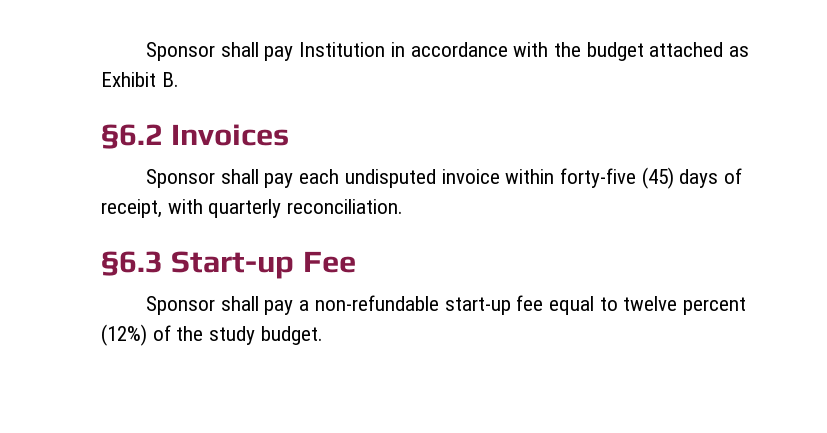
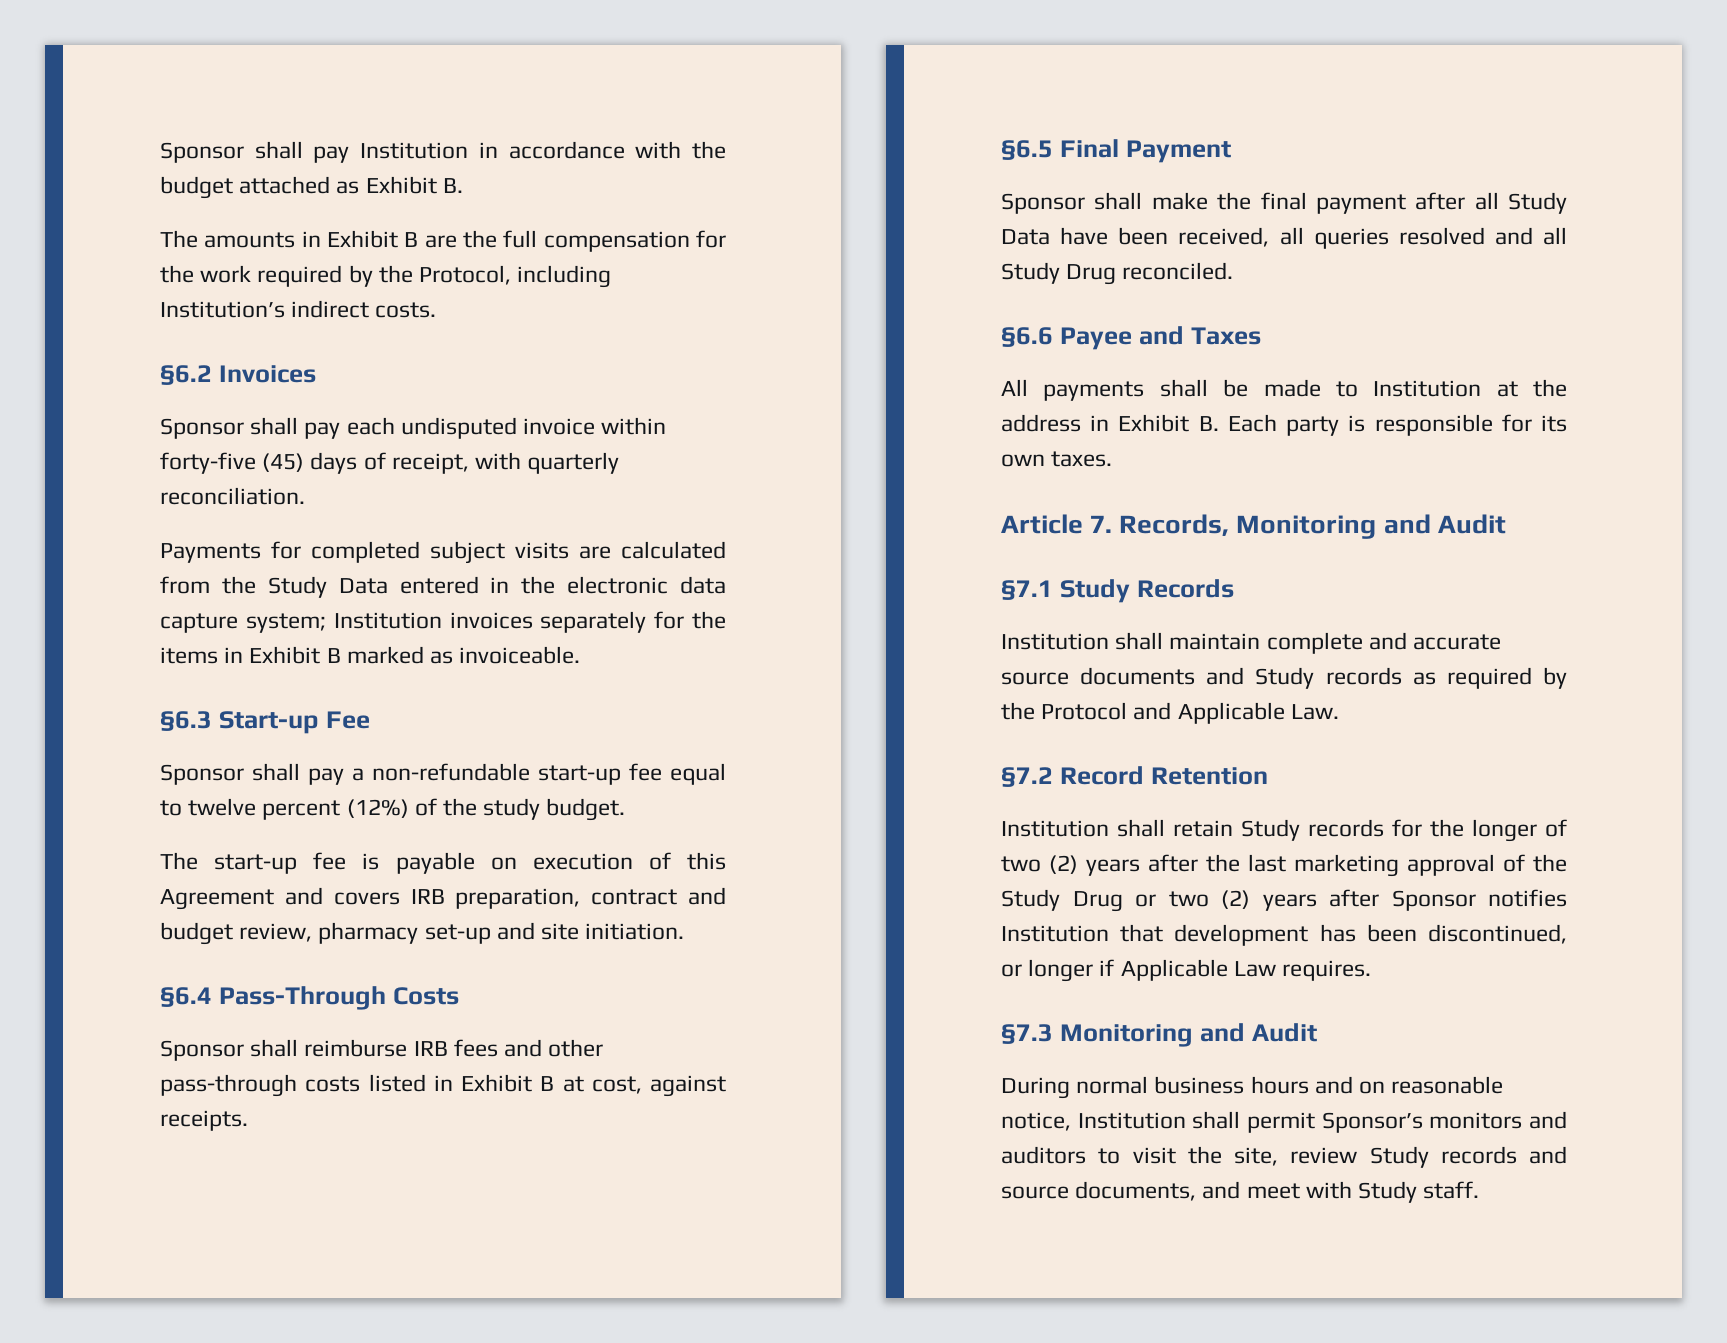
(179, 79) none -> [160,230,726,252] [160,265,612,288] [160,300,437,318] // The amounts in Exhibit B are the full compensation for the work required by the Protocol, including Institution’s indirect costs.
(404, 206) none -> [160,541,726,564] [160,576,726,598] [160,611,726,633] [160,646,581,664] // Payments for completed subject visits are calculated from the Study Data entered in the electronic data capture system; Institution invoices separately for the items in Exhibit B marked as invoiceable.
(323, 335) none -> [160,852,726,874] [160,887,726,910] [160,922,685,945] [160,986,459,1010] [160,1039,604,1061] [160,1074,726,1097] [160,1110,248,1131] [1001,139,1231,163] [1001,192,1567,214] [1001,227,1567,249] [1001,262,1234,285] [1001,326,1261,350] [1001,379,1567,401] [1001,414,1567,436] [1001,451,1113,467] [1001,514,1506,539] [1001,579,1234,603] [1001,632,1502,654] [1001,667,1567,689] [1001,702,1339,724] [1001,766,1268,787] [1001,819,1567,842] [1001,854,1567,877] [1001,889,1567,912] [1001,924,1567,946] [1001,959,1372,982] [1001,1023,1317,1047] [1001,1076,1504,1099] [1001,1111,1567,1133] [1001,1146,1567,1168] [1001,1181,1480,1203] // The start-up fee is payable on execution of this Agreement and covers IRB preparation, contract and budget review, pharmacy set-up and site initiation. // §6.4 Pass-Through Costs // Sponsor shall reimburse IRB fees and other pass-through costs listed in Exhibit B at cost, against receipts. // §6.5 Final Payment // Sponsor shall make the final payment after all Study Data have been received, all queries resolved and all Study Drug reconciled. // §6.6 Payee and Taxes // All payments shall be made to Institution at the address in Exhibit B. Each party is responsible for its own taxes. // Article 7. Records, Monitoring and Audit // §7.1 Study Records // Institution shall maintain complete and accurate source documents and Study records as required by the Protocol and Applicable Law. // §7.2 Record Retention // Institution shall retain Study records for the longer of two (2) years after the last marketing approval of the Study Drug or two (2) years after Sponsor notifies Institution that development has been discontinued, or longer if Applicable Law requires. // §7.3 Monitoring and Audit // During normal business hours and on reasonable notice, Institution shall permit Sponsor’s monitors and auditors to visit the site, review Study records and source documents, and meet with Study staff.

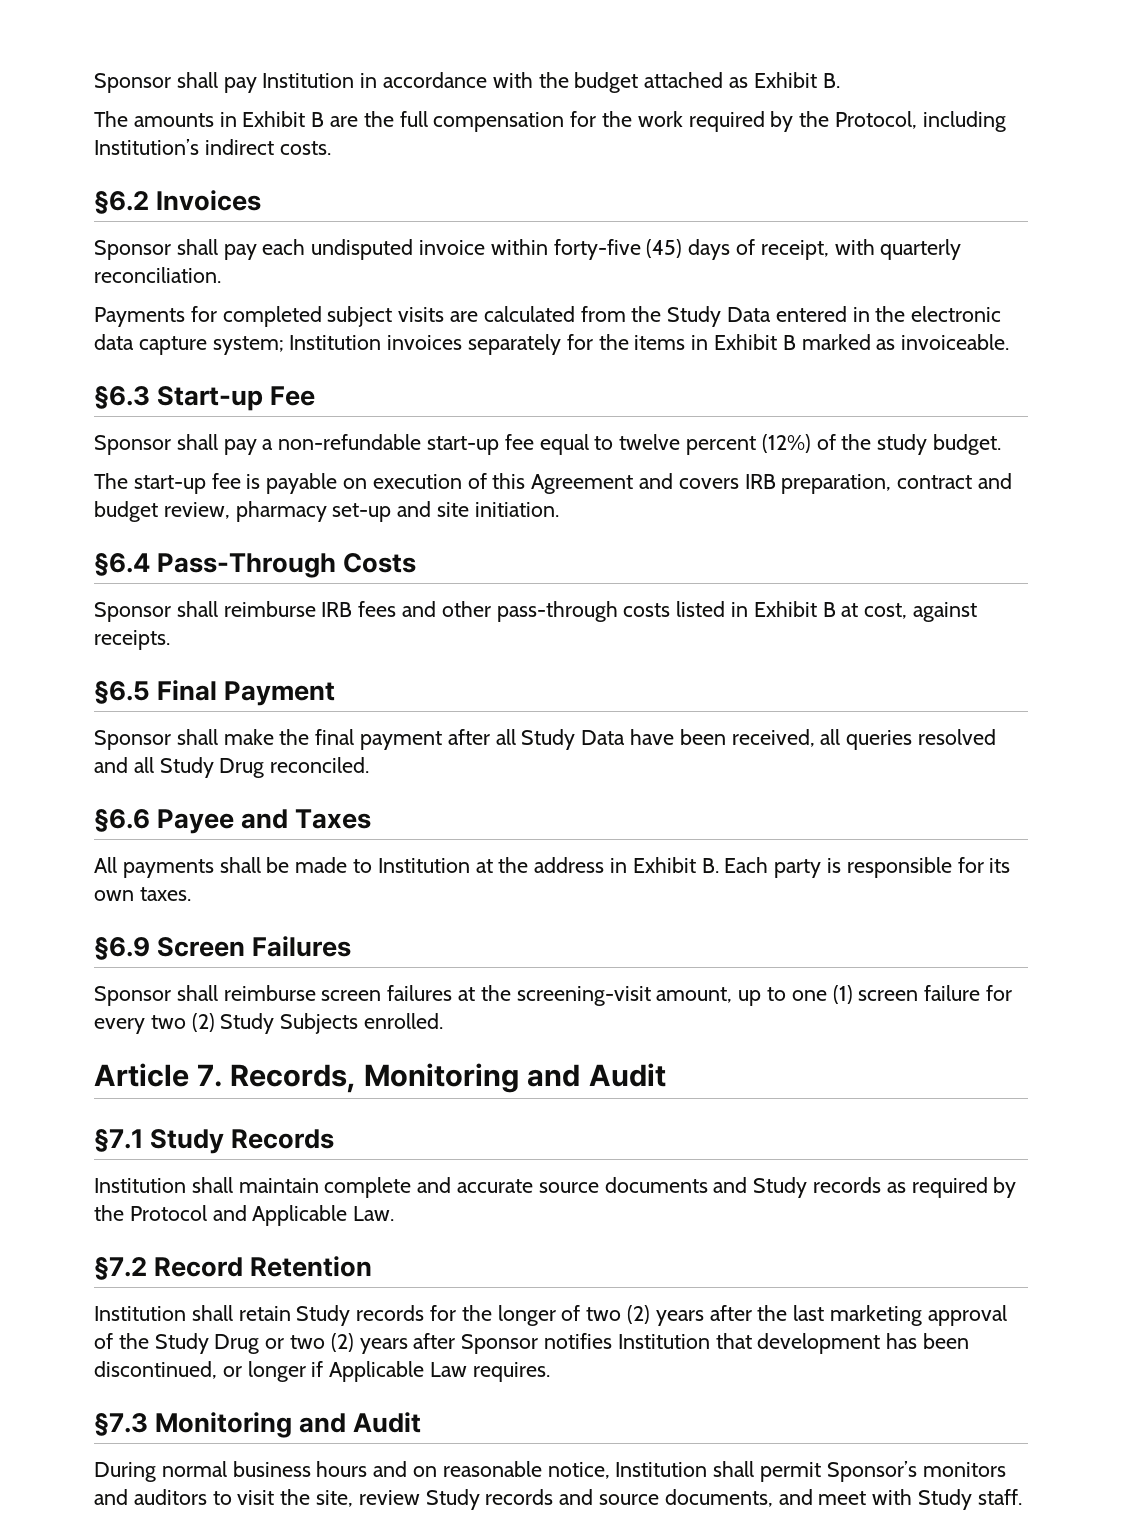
(1113, 459) none -> [94,936,352,960] [94,985,1013,1006] [94,1013,444,1034] // §6.9 Screen Failures // Sponsor shall reimburse screen failures at the screening-visit amount, up to one (1) screen failure for every two (2) Study Subjects enrolled.

